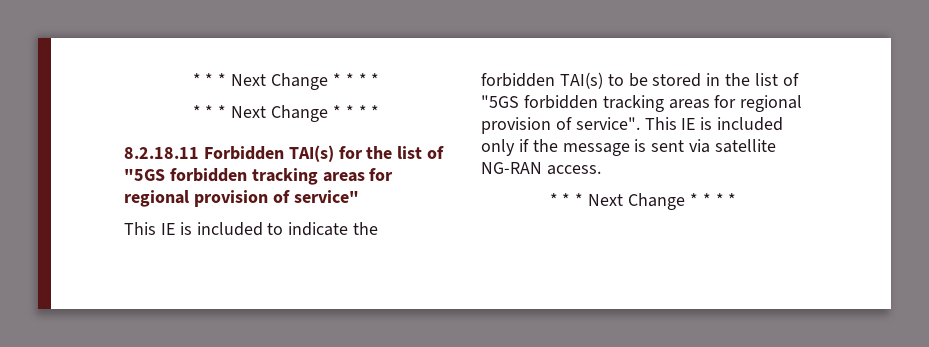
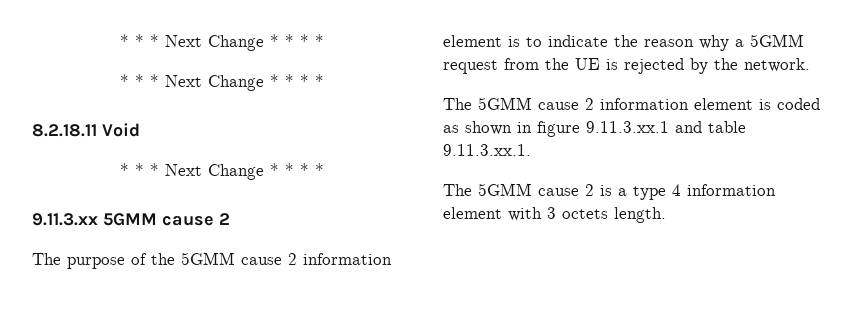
[203,145,445,162] [124,168,394,185] [124,190,359,207] [124,222,379,236] [481,72,799,89] [481,95,803,112] [481,117,784,134] [481,139,777,156] [481,162,601,175] [549,193,737,210] Forbidden TAI(s) for the list of "5GS forbidden tracking areas for regional provision of service" // This IE is included to indicate the forbidden TAI(s) to be stored in the list of "5GS forbidden tracking areas for regional provision of service". This IE is included only if the message is sent via satellite NG-RAN access. // * * * Next Change * * * * -> [102,123,140,137] [119,163,324,180] [32,213,230,226] [32,252,392,269] [443,34,804,51] [443,58,810,74] [443,97,820,110] [443,121,746,137] [443,144,531,156] [443,183,776,200] [443,207,666,223] Void // * * * Next Change * * * * // 9.11.3.xx 5GMM cause 2 // The purpose of the 5GMM cause 2 information element is to indicate the reason why a 5GMM request from the UE is rejected by the network. // The 5GMM cause 2 information element is coded as shown in figure 9.11.3.xx.1 and table 9.11.3.xx.1. // The 5GMM cause 2 is a type 4 information element with 3 octets length.

